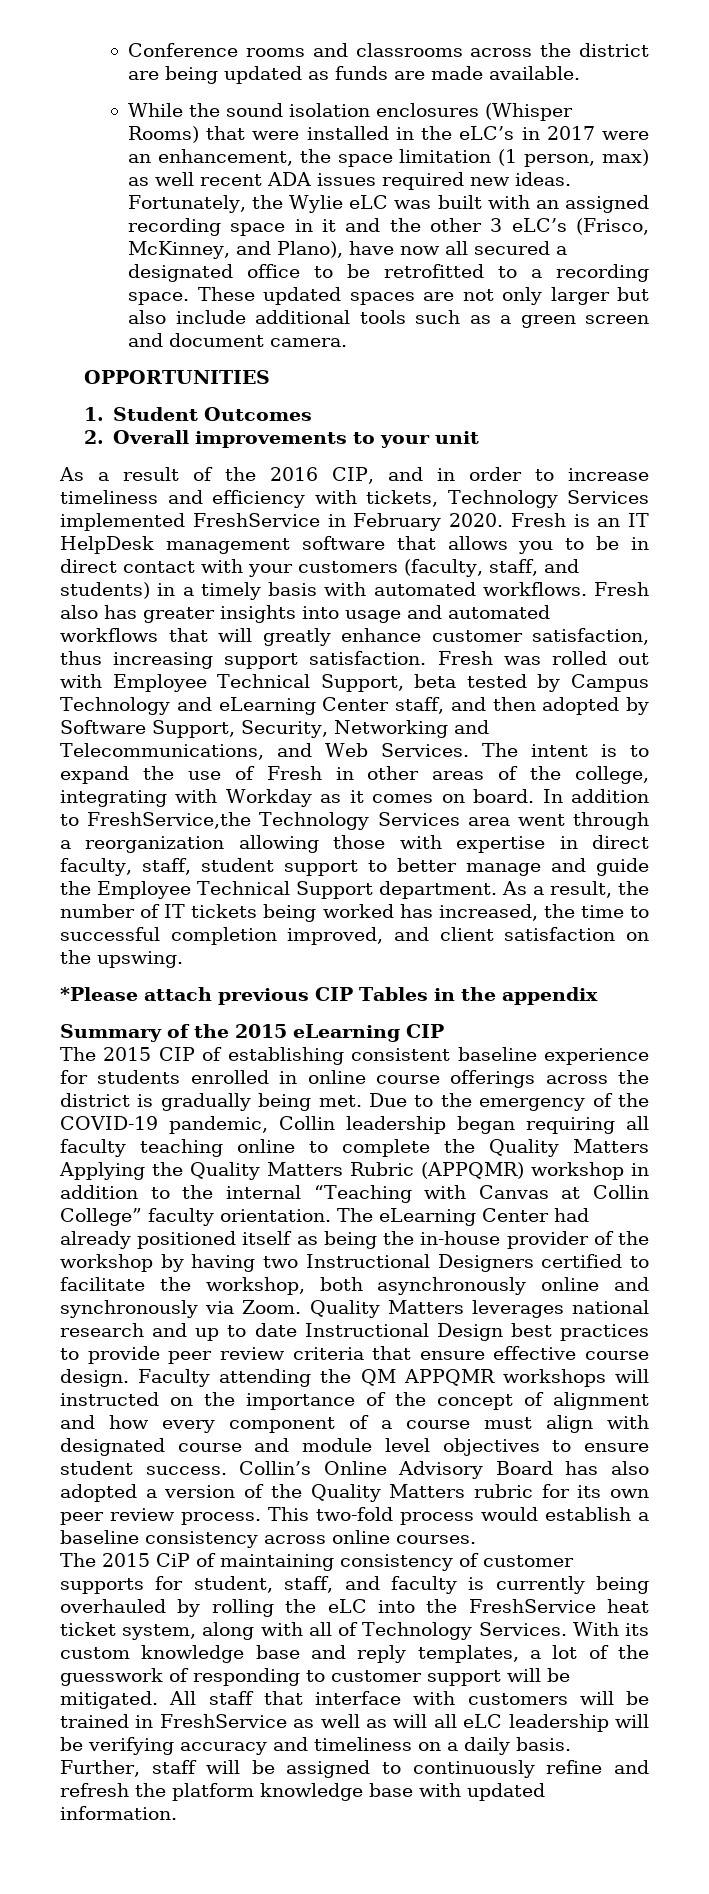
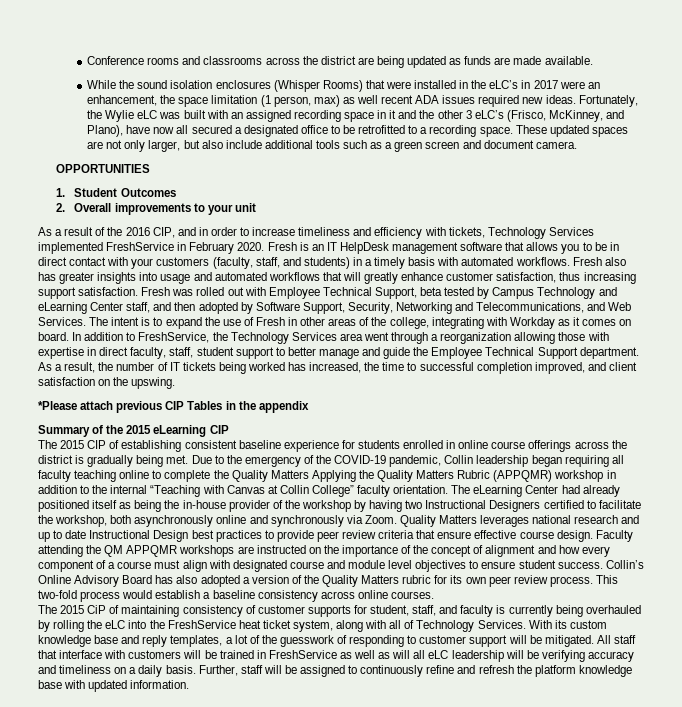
[550,287,610,305] larger -> [148,140,181,152] larger,
[87,812,252,829] FreshService,the -> [138,332,228,343] FreshService, the
[615,1369,649,1383] will -> [237,546,254,554] are

